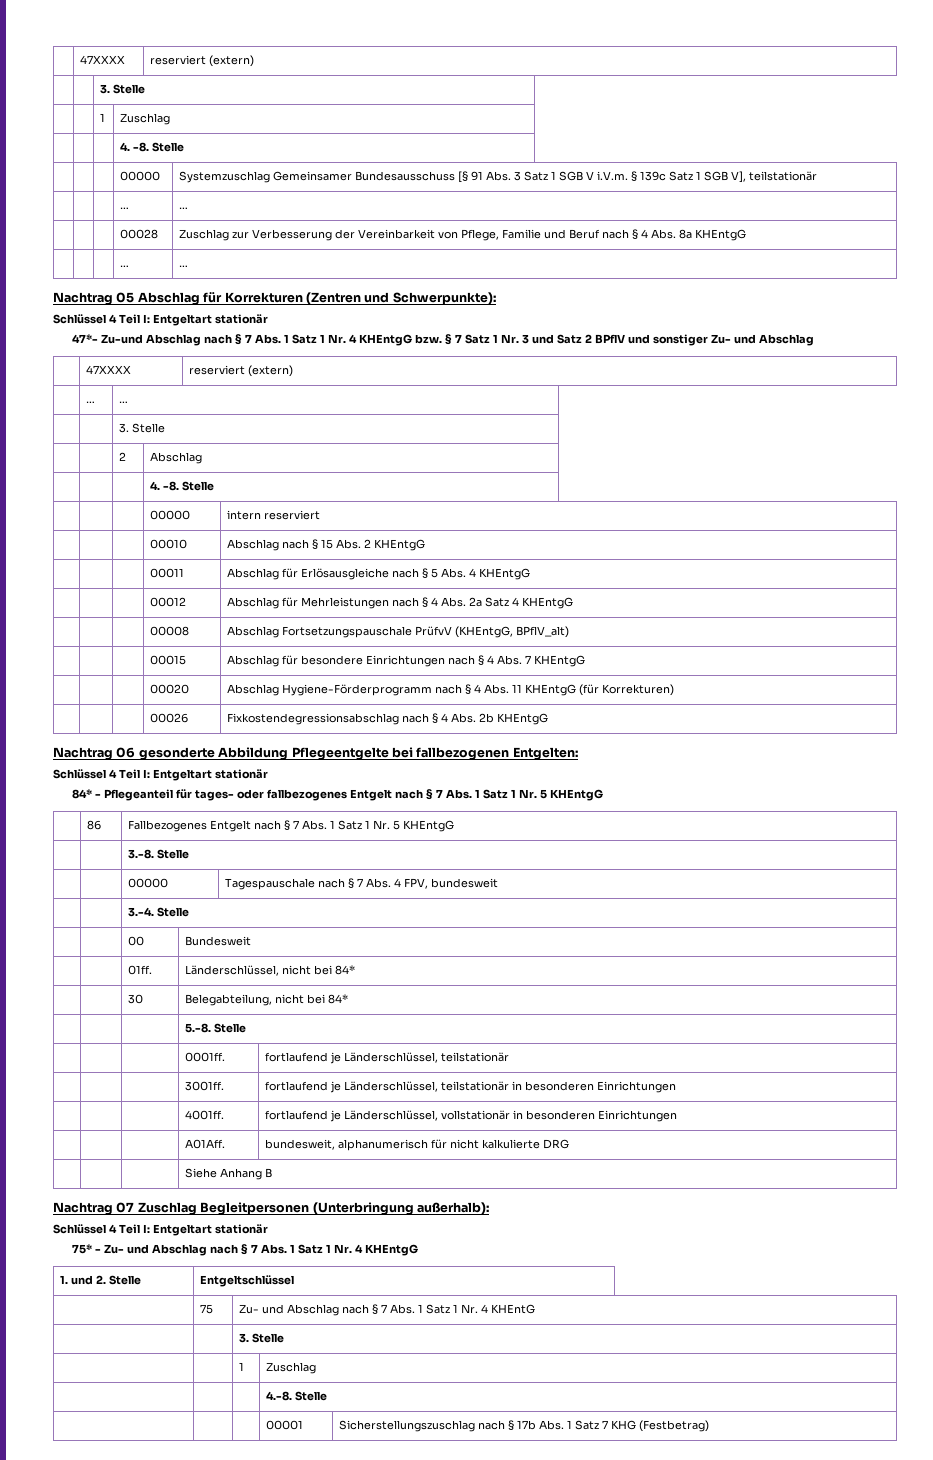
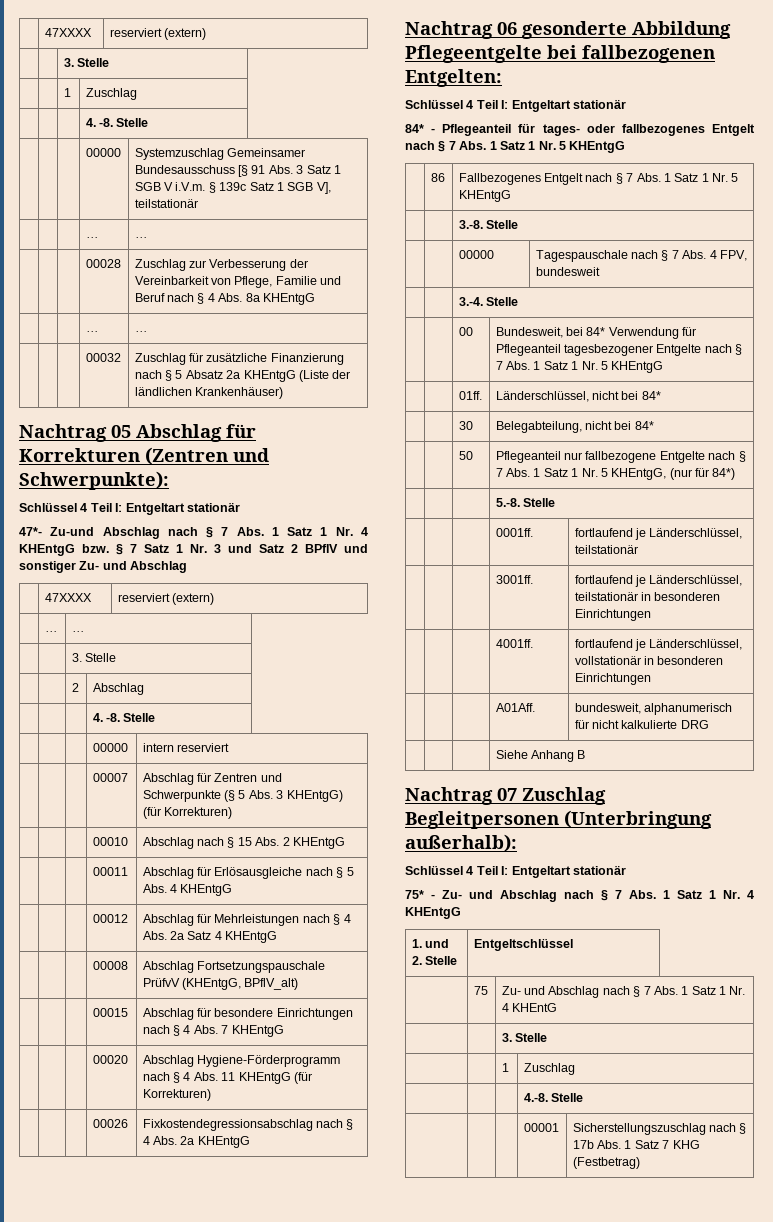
(188, 266) none -> [85,353,121,362] [134,353,344,365] [134,370,351,382] [134,387,283,399] // | | | 00032 | Zuschlag für zusätzliche Finanzierung nach § 5 Absatz 2a KHEntgG (Liste der ländlichen Krankenhäuser)
(320, 515) none -> [92,773,128,782] [142,773,282,785] [142,790,343,802] [142,807,232,819] // | | | 00007 | Abschlag für Zentren und Schwerpunkte (§ 5 Abs. 3 KHEntgG) (für Korrekturen)
[478,713,494,723] 2b -> [180,1136,195,1145] 2a
[184,936,251,946] Bundesweit -> [495,327,697,339] [495,344,743,356] [495,361,664,373] Bundesweit, bei 84* Verwendung für Pflegeanteil tagesbezogener Entgelte nach § 7 Abs. 1 Satz 1 Nr. 5 KHEntgG
(348, 999) none -> [458,451,473,460] [495,451,746,463] [495,468,736,480] // | | 50 | Pflegeanteil nur fallbezogene Entgelte nach § 7 Abs. 1 Satz 1 Nr. 5 KHEntgG, (nur für 84*)

